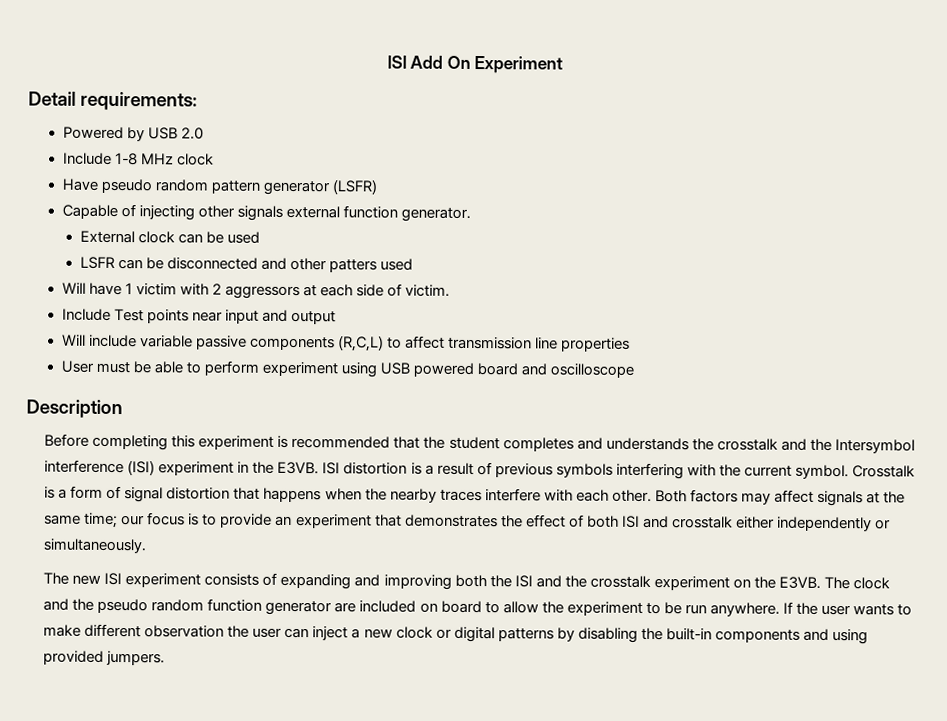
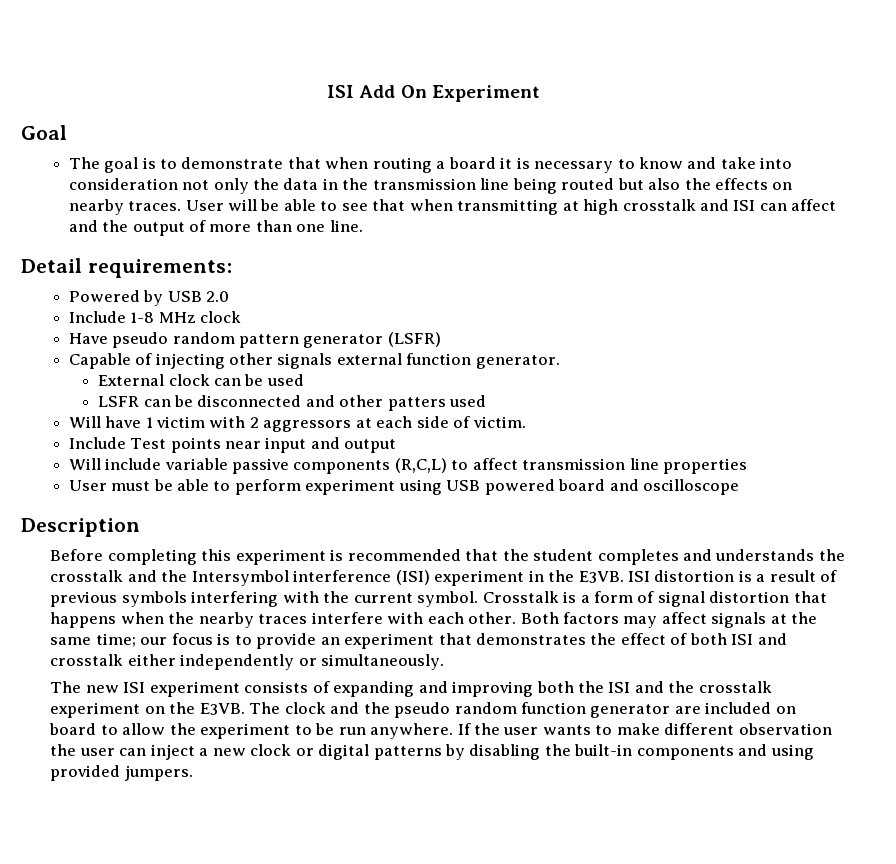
(564, 65) none -> [21,125,67,140] [68,157,793,173] [68,178,793,194] [68,199,837,215] [68,220,363,236] // Goal // The goal is to demonstrate that when routing a board it is necessary to know and take into consideration not only the data in the transmission line being routed but also the effects on nearby traces. User will be able to see that when transmitting at high crosstalk and ISI can affect and the output of more than one line.

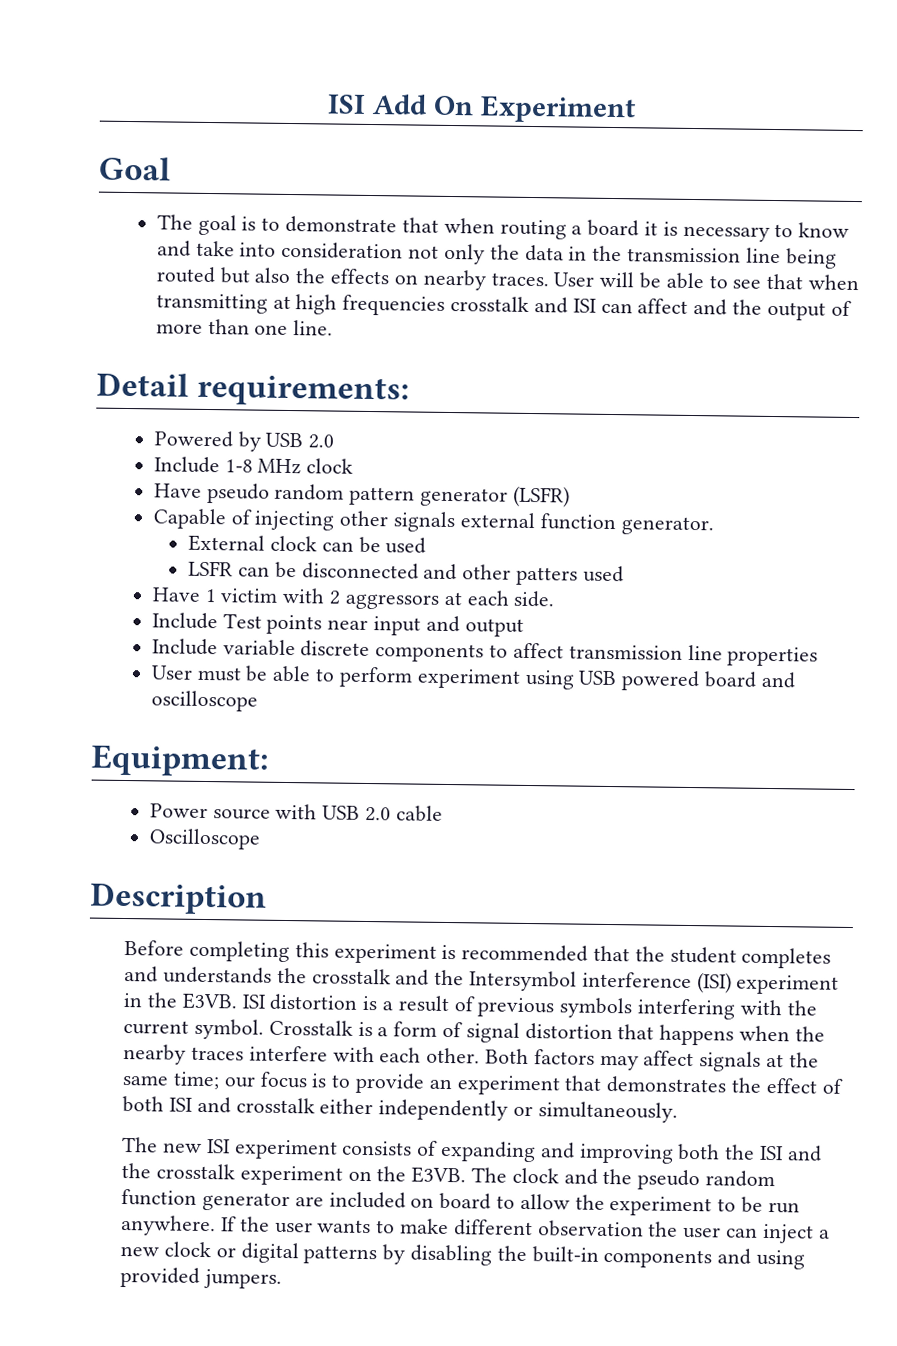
(619, 207) none -> [342,294,446,316] frequencies
[68,416,142,428] Will have -> [151,587,201,602] Have
[416,416,526,428] side of victim. -> [513,590,556,608] side.
[68,458,447,474] Will include variable passive components (R,C,L) -> [151,638,485,663] Include variable discrete components
(740, 487) none -> [91,744,270,777] [149,803,443,822] [148,828,261,850] // Equipment: // Power source with USB 2.0 cable // Oscilloscope

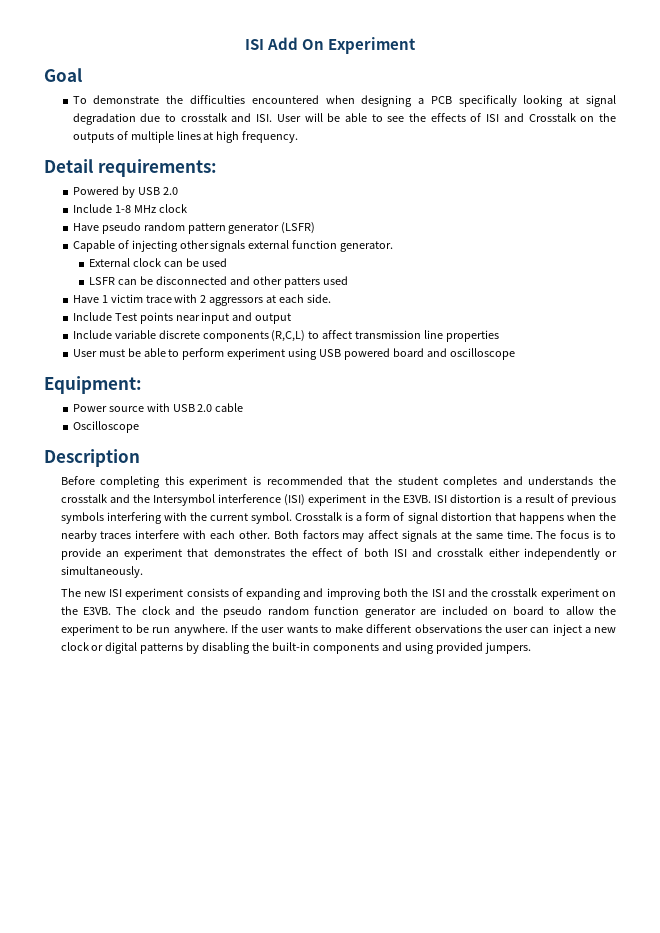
[156,214,850,242] [156,240,837,269] [155,266,549,291] The goal is to demonstrate that when routing a board it is necessary to know and take into consideration not only the data in the transmission line being routed but also the effects on nearby traces. -> [72,95,617,107] [72,113,273,125] To demonstrate the difficulties encountered when designing a PCB specifically looking at signal degradation due to crosstalk and ISI.
[766,273,859,291] [155,293,852,321] [155,318,334,336] that when transmitting at high frequencies crosstalk and ISI can affect and the output of more than one line. -> [409,113,616,122] [72,131,299,143] the effects of ISI and Crosstalk on the outputs of multiple lines at high frequency.
(279, 595) none -> [145,295,172,303] trace
(485, 653) none -> [271,330,306,342] (R,C,L)
[173,1071,255,1090] time; our -> [506,530,557,539] time. The
[537,1220,644,1238] observation -> [414,624,482,633] observations

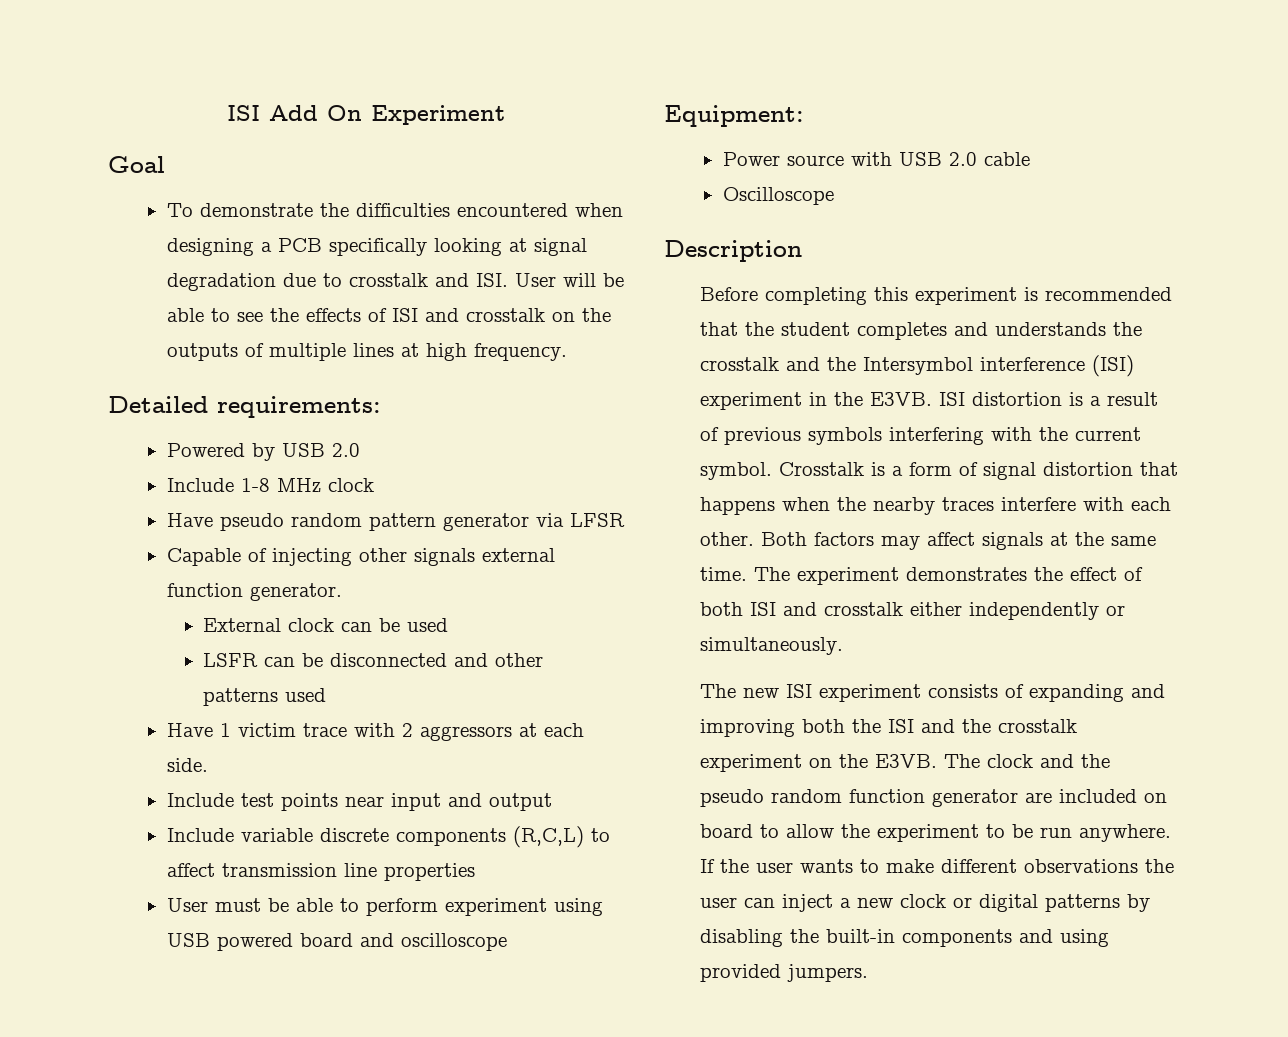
[528,113,576,122] Crosstalk -> [465,308,545,322] crosstalk
[44,159,93,173] Detail -> [108,396,208,413] Detailed
[281,222,316,234] (LSFR) -> [535,513,625,527] via LFSR
[283,277,320,288] patters -> [203,688,279,706] patterns
[114,313,137,321] Test -> [240,793,274,807] test
[560,530,617,539] [60,548,209,560] focus is to provide an experiment that -> [797,567,900,585] experiment

